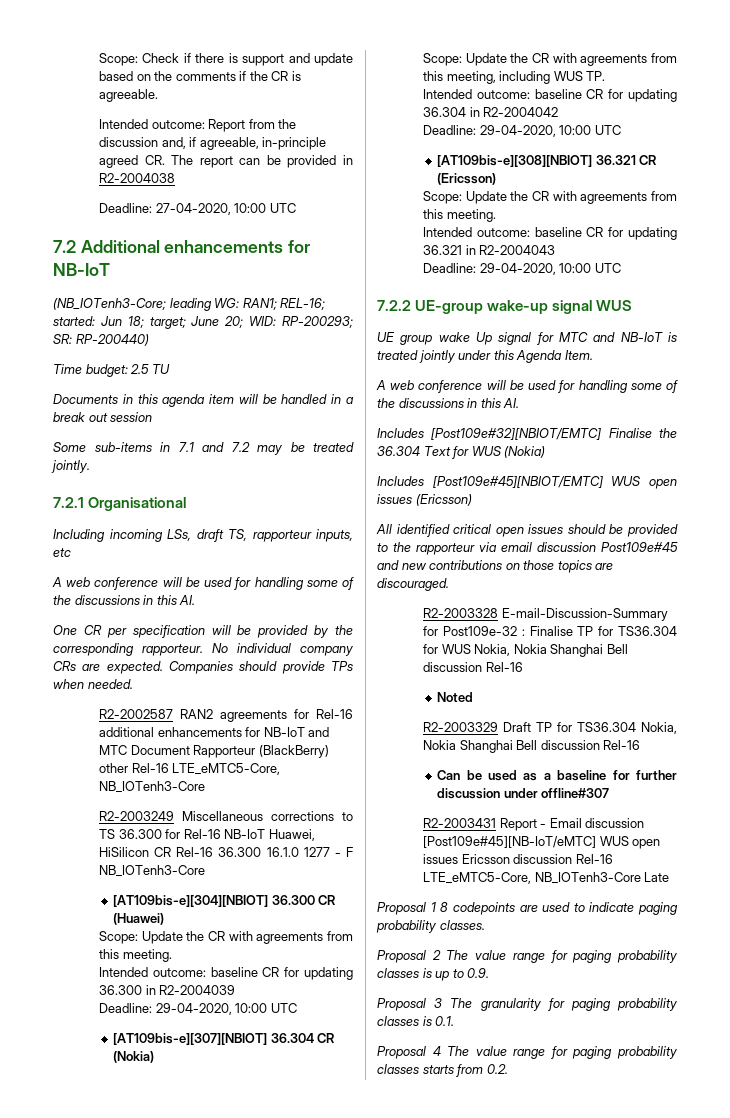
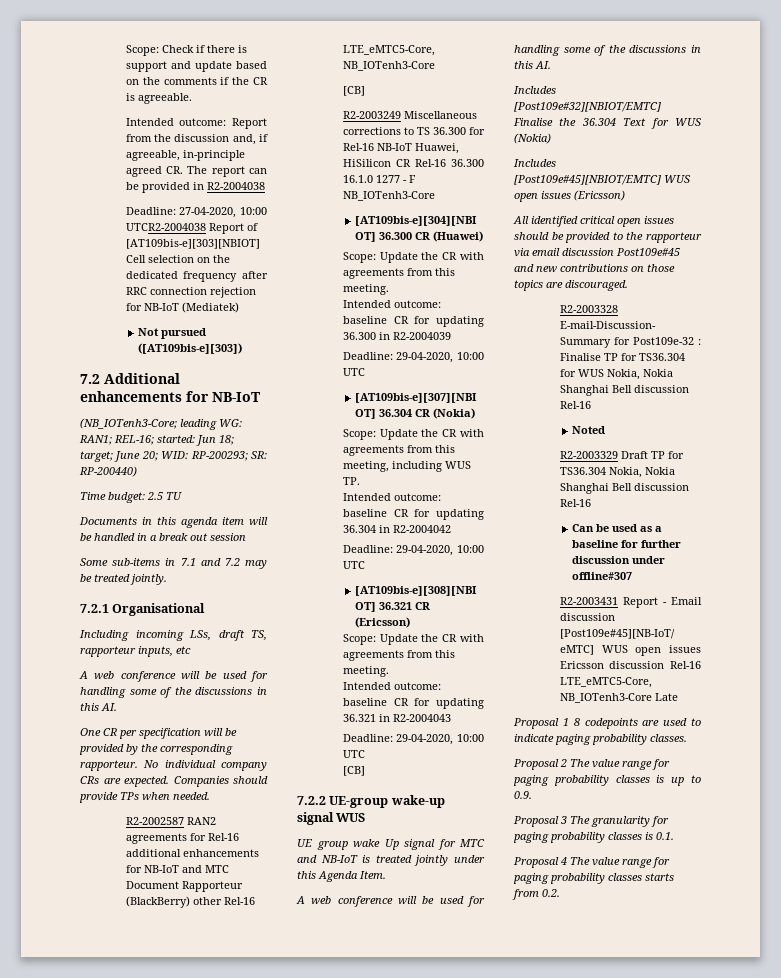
[269,203,296,213] UTC -> [125,223,258,234] [125,239,260,249] [125,255,230,263] [125,271,268,282] [125,287,256,298] [125,302,239,313] [138,328,207,339] [138,343,243,354] UTCR2-2004038 Report of [AT109bis-e][303][NBIOT] Cell selection on the dedicated frequency after RRC connection rejection for NB-IoT (Mediatek) // Not pursued ([AT109bis-e][303])
(206, 787) none -> [342,86,365,96] // [CB]
(621, 268) none -> [342,766,365,776] // [CB]

